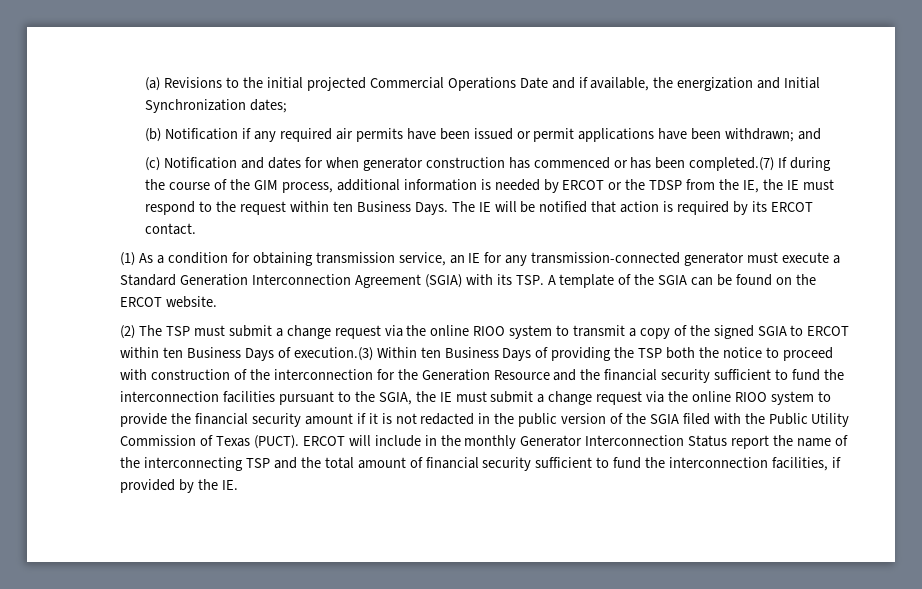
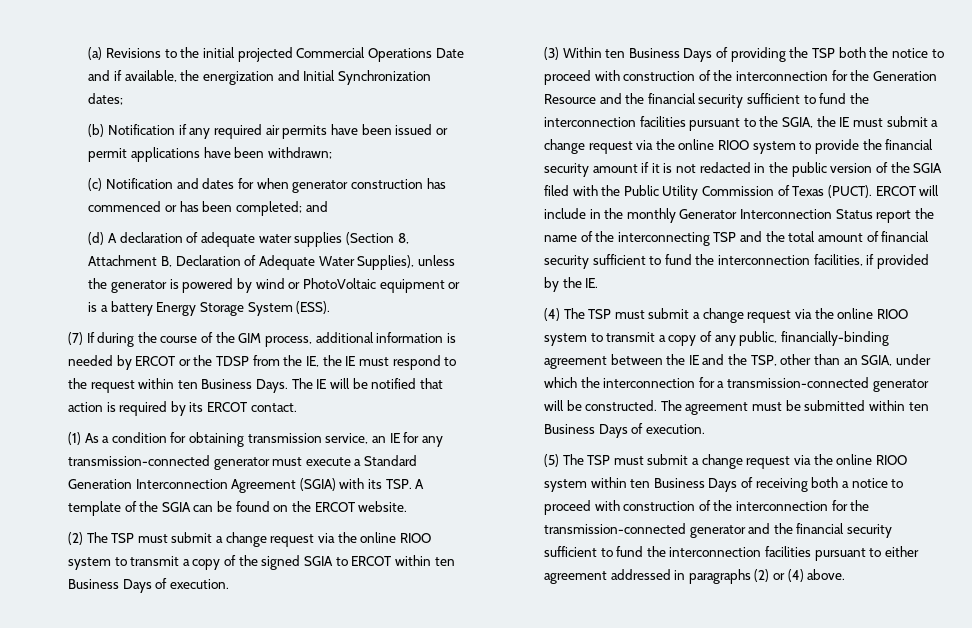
[797,128,821,140] and -> (332, 153) none
[689,157,775,171] completed.(7) -> [235,201,328,216] [88,232,409,247] [88,255,455,270] [88,278,461,293] [88,301,331,316] [67,332,83,345] completed; and // (d) A declaration of adequate water supplies (Section 8, Attachment B, Declaration of Adequate Water Supplies), unless the generator is powered by wind or PhotoVoltaic equipment or is a battery Energy Storage System (ESS). // (7)
[293,347,373,361] execution.(3) -> [169,579,229,589] [543,47,559,60] execution. // (3)
(238, 485) none -> [543,308,908,323] [543,331,890,346] [543,354,931,369] [543,377,929,392] [543,400,929,415] [543,423,705,438] [543,454,907,469] [543,477,904,492] [543,500,870,515] [543,523,893,538] [543,546,920,561] [543,569,846,584] // (4) The TSP must submit a change request via the online RIOO system to transmit a copy of any public, financially-binding agreement between the IE and the TSP, other than an SGIA, under which the interconnection for a transmission-connected generator will be constructed. The agreement must be submitted within ten Business Days of execution. // (5) The TSP must submit a change request via the online RIOO system within ten Business Days of receiving both a notice to proceed with construction of the interconnection for the transmission-connected generator and the financial security sufficient to fund the interconnection facilities pursuant to either agreement addressed in paragraphs (2) or (4) above.

